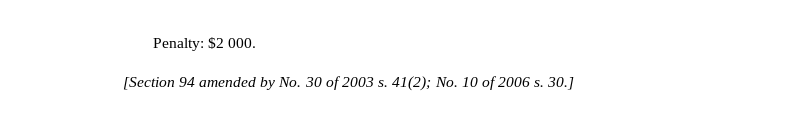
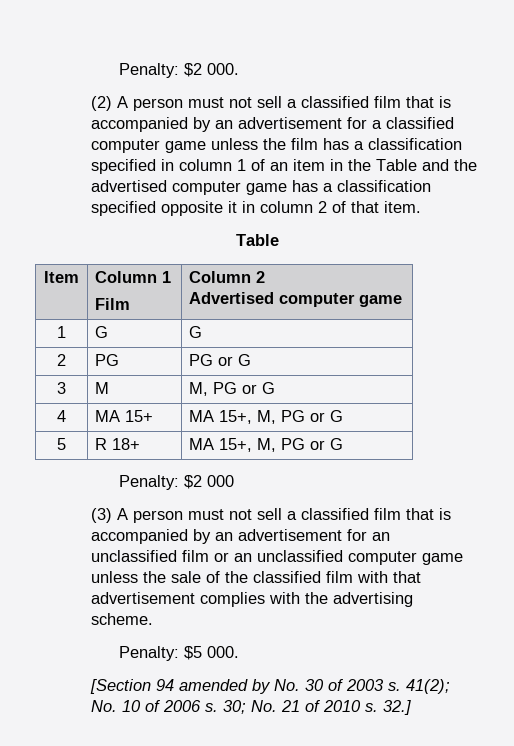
(257, 43) none -> [91,96,452,111] [91,117,455,132] [91,138,463,153] [91,159,478,174] [91,180,432,195] [91,201,422,216] [235,234,279,246] [44,271,79,283] [95,271,172,283] [95,298,131,310] [189,271,266,283] [189,292,403,307] [57,326,66,338] [95,326,109,338] [189,326,203,338] [57,354,66,366] [95,354,120,366] [189,354,252,366] [57,382,66,394] [95,382,110,394] [189,382,276,396] [57,410,66,422] [95,410,154,422] [189,410,344,424] [57,438,66,450] [95,438,141,450] [189,438,344,452] [119,475,235,490] [91,508,452,523] [91,529,391,544] [91,550,464,565] [91,571,422,583] [91,592,414,607] [91,613,154,625] [119,646,240,661] // (2) A person must not sell a classified film that is accompanied by an advertisement for a classified computer game unless the film has a classification specified in column 1 of an item in the Table and the advertised computer game has a classification specified opposite it in column 2 of that item. // Table // Item | Column 1 // Film | Column 2 // Advertised computer game // 1 | G | G // 2 | PG | PG or G // 3 | M | M, PG or G // 4 | MA 15+ | MA 15+, M, PG or G // 5 | R 18+ | MA 15+, M, PG or G // Penalty: $2 000 // (3) A person must not sell a classified film that is accompanied by an advertisement for an unclassified film or an unclassified computer game unless the sale of the classified film with that advertisement complies with the advertising scheme. // Penalty: $5 000.
[547,77,575,90] 30.] -> [223,700,412,715] 30; No. 21 of 2010 s. 32.]

